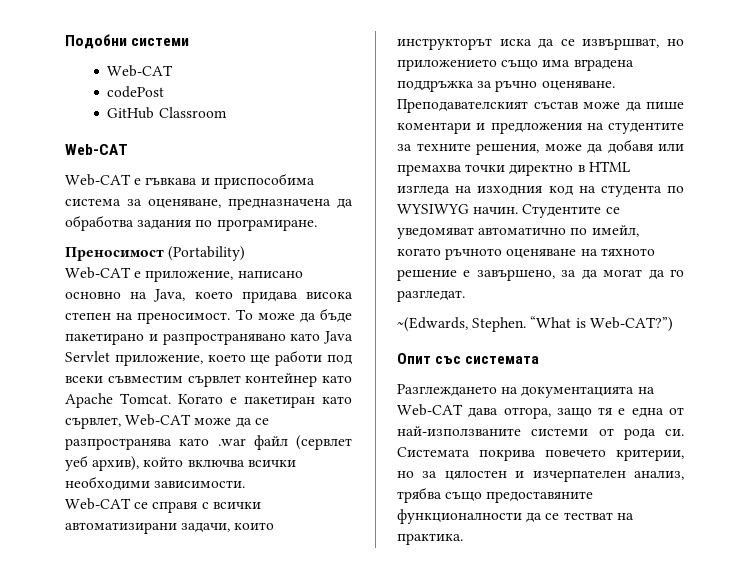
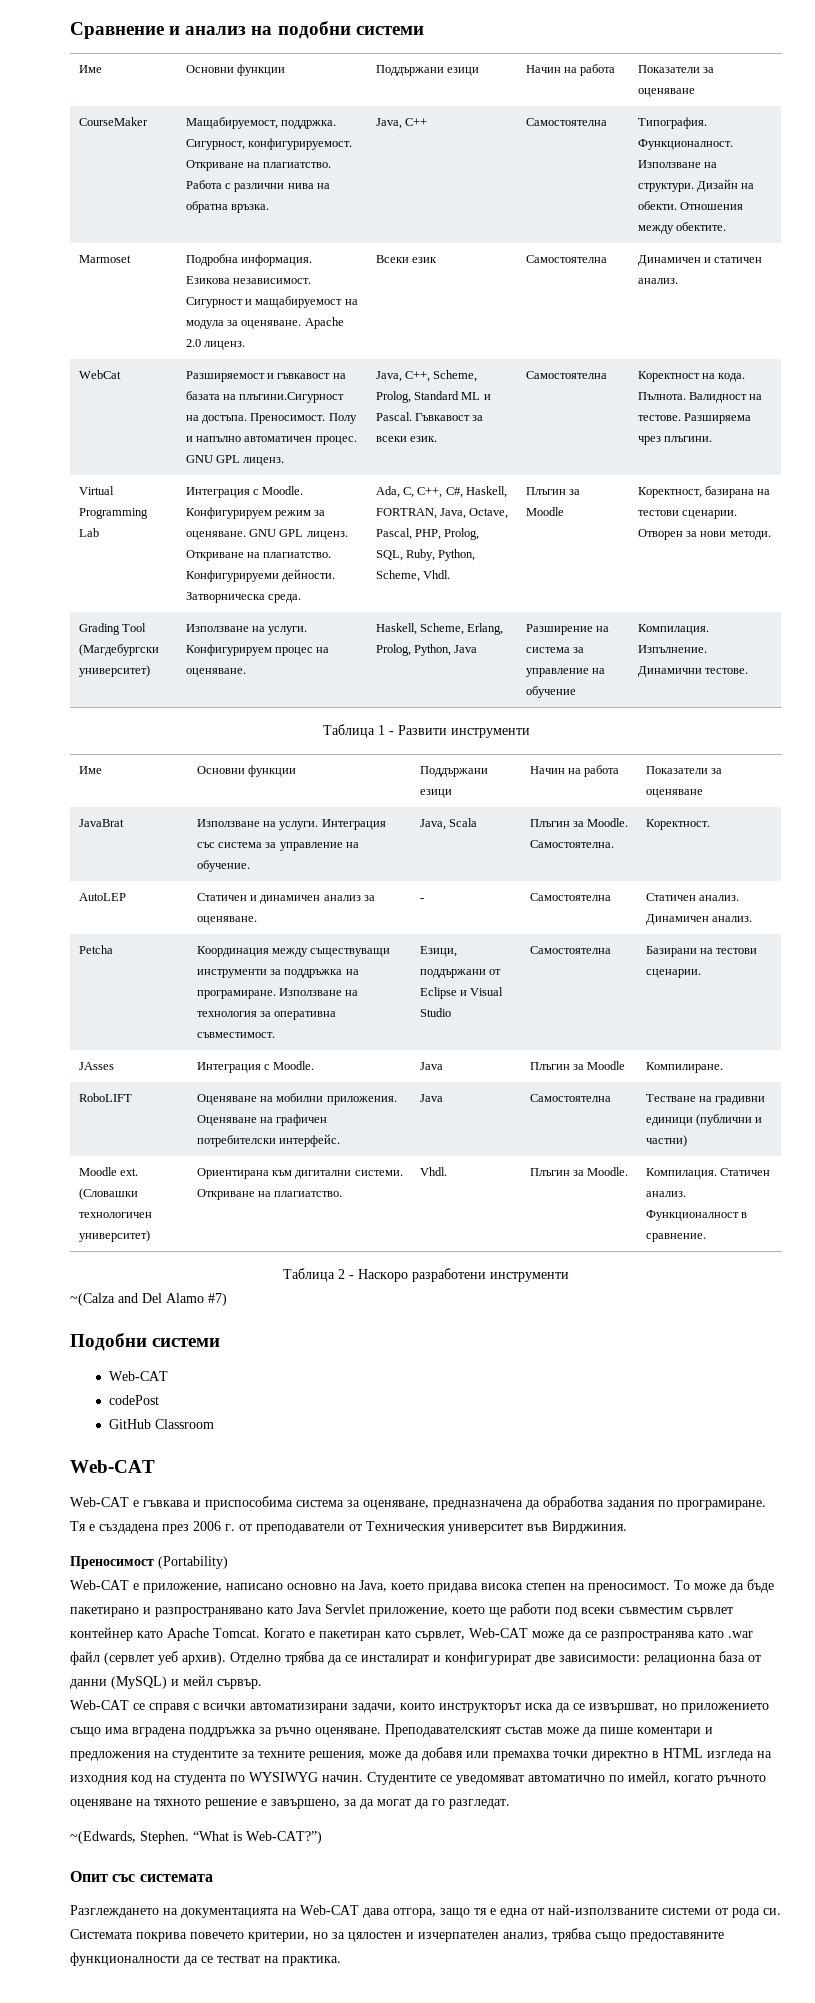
(65, 41) none -> [70,21,424,39] [78,65,102,73] [185,64,286,76] [375,65,480,76] [525,64,616,76] [637,65,715,73] [637,88,695,97] [78,117,148,126] [185,117,337,129] [185,138,353,150] [185,160,332,171] [185,180,331,192] [185,201,270,213] [375,118,428,129] [525,118,607,126] [637,117,707,129] [637,139,733,150] [637,160,718,168] [637,179,755,192] [637,201,744,210] [637,222,727,234] [78,255,131,263] [185,254,313,266] [185,276,312,284] [185,296,358,308] [185,317,344,329] [185,339,246,350] [375,255,438,263] [525,255,607,263] [637,255,763,266] [637,278,678,284] [78,370,121,379] [185,371,346,382] [185,391,345,403] [185,413,357,424] [185,436,357,445] [185,455,285,466] [375,370,478,382] [375,391,491,403] [375,412,484,421] [375,436,438,442] [525,371,607,379] [637,371,746,382] [637,392,763,403] [637,413,752,424] [637,436,713,445] [78,486,114,495] [78,508,148,519] [78,528,99,537] [185,486,304,498] [185,507,326,519] [185,529,348,540] [185,550,332,561] [185,569,336,582] [185,592,302,603] [375,486,508,498] [375,508,509,519] [375,528,480,540] [375,549,476,561] [375,570,451,582] [525,487,581,495] [525,507,564,516] [637,486,771,498] [637,510,738,519] [637,529,771,540] [78,623,147,635] [78,644,159,656] [78,665,150,677] [185,624,308,635] [185,644,330,656] [185,668,246,677] [375,623,504,635] [375,644,478,656] [525,624,610,635] [525,647,585,653] [525,668,606,677] [525,686,576,698] [637,624,709,635] [637,645,707,653] [637,666,749,677] [322,724,530,738] [78,766,102,774] [196,765,297,777] [419,766,488,777] [419,789,452,798] [529,765,620,777] [645,766,723,774] [645,789,703,798] [78,819,124,827] [196,819,386,830] [196,842,360,851] [196,860,250,872] [419,818,478,830] [529,818,629,827] [529,840,614,848] [645,819,710,830] [78,893,126,901] [196,893,376,904] [196,916,257,925] [419,898,424,901] [529,893,611,901] [645,893,740,901] [645,914,753,925] [78,945,113,954] [196,946,391,957] [196,969,359,978] [196,988,359,999] [196,1011,337,1020] [196,1032,275,1038] [419,946,457,957] [419,969,502,978] [419,987,504,999] [419,1008,451,1017] [529,946,611,954] [645,946,758,957] [645,969,701,978] [78,1062,114,1070] [196,1061,315,1073] [419,1062,443,1070] [529,1061,626,1070] [645,1062,723,1073] [78,1093,132,1102] [196,1093,397,1105] [196,1114,328,1126] [196,1134,341,1147] [419,1094,443,1102] [529,1094,611,1102] [645,1094,766,1105] [645,1114,763,1126] [645,1135,687,1147] [78,1167,139,1176] [78,1188,138,1200] [78,1212,152,1218] [78,1230,150,1242] [196,1168,403,1179] [196,1189,343,1200] [419,1167,447,1176] [529,1167,629,1176] [645,1168,771,1179] [645,1191,686,1197] [645,1210,748,1221] [645,1233,706,1242] [283,1268,569,1282] [70,1293,227,1306] Сравнение и анализ на подобни системи // Име | Основни функции | Поддържани езици | Начин на работа | Показатели за оценяване // CourseMaker | Мащабируемост, поддржка. Сигурност, конфигурируемост. Откриване на плагиатство. Работа с различни нива на обратна връзка. | Java, C++ | Самостоятелна | Типография. Функционалност. Използване на структури. Дизайн на обекти. Отношения между обектите. // Marmoset | Подробна информация. Езикова независимост. Сигурност и мащабируемост на модула за оценяване. Apache 2.0 лиценз. | Всеки език | Самостоятелна | Динамичен и статичен анализ. // WebCat | Разширяемост и гъвкавост на базата на плъгини.Сигурност на достъпа. Преносимост. Полу и напълно автоматичен процес. GNU GPL лиценз. | Java, C++, Scheme, Prolog, Standard ML и Pascal. Гъвкавост за всеки език. | Самостоятелна | Коректност на кода. Пълнота. Валидност на тестове. Разширяема чрез плъгини. // Virtual Programming Lab | Интеграция с Moodle. Конфигурируем режим за оценяване. GNU GPL лиценз. Откриване на плагиатство. Конфигурируеми дейности. Затворническа среда. | Ada, C, C++, C#, Haskell, FORTRAN, Java, Octave, Pascal, PHP, Prolog, SQL, Ruby, Python, Scheme, Vhdl. | Плъгин за Moodle | Коректност, базирана на тестови сценарии. Отворен за нови методи. // Grading Tool (Магдебургски университет) | Използване на услуги. Конфигурируем процес на оценяване. | Haskell, Scheme, Erlang, Prolog, Python, Java | Разширение на система за управление на обучение | Компилация. Изпълнение. Динамични тестове. // Таблица 1 - Развити инструменти // Име | Основни функции | Поддържани езици | Начин на работа | Показатели за оценяване // JavaBrat | Използване на услуги. Интеграция със система за управление на обучение. | Java, Scala | Плъгин за Moodle. Самостоятелна. | Коректност. // AutoLEP | Статичен и динамичен анализ за оценяване. | - | Самостоятелна | Статичен анализ. Динамичен анализ. // Petcha | Координация между съществуващи инструменти за поддръжка на програмиране. Използване на технология за оперативна съвместимост. | Езици, поддържани от Eclipse и Visual Studio | Самостоятелна | Базирани на тестови сценарии. // JAsses | Интеграция с Moodle. | Java | Плъгин за Moodle | Компилиране. // RoboLIFT | Оценяване на мобилни приложения. Оценяване на графичен потребителски интерфейс. | Java | Самостоятелна | Тестване на градивни единици (публични и частни) // Moodle ext. (Словашки технологичен университет) | Ориентирана към дигитални системи. Откриване на плагиатство. | Vhdl. | Плъгин за Moodle. | Компилация. Статичен анализ. Функционалност в сравнение. // Таблица 2 - Наскоро разработени инструменти // ~(Calza and Del Alamo #7) //
(317, 225) none -> [70,1521,627,1534] Тя е създадена през 2006 г. от преподаватели от Техническия университет във Вирджиния.
[92,456,296,471] [65,476,246,491] архив), който включва всички необходими зависимости. -> [182,1651,761,1665] [70,1675,262,1689] архив). Отделно трябва да се инсталират и конфигурират две зависимости: релационна база от данни (MySQL) и мейл сървър.

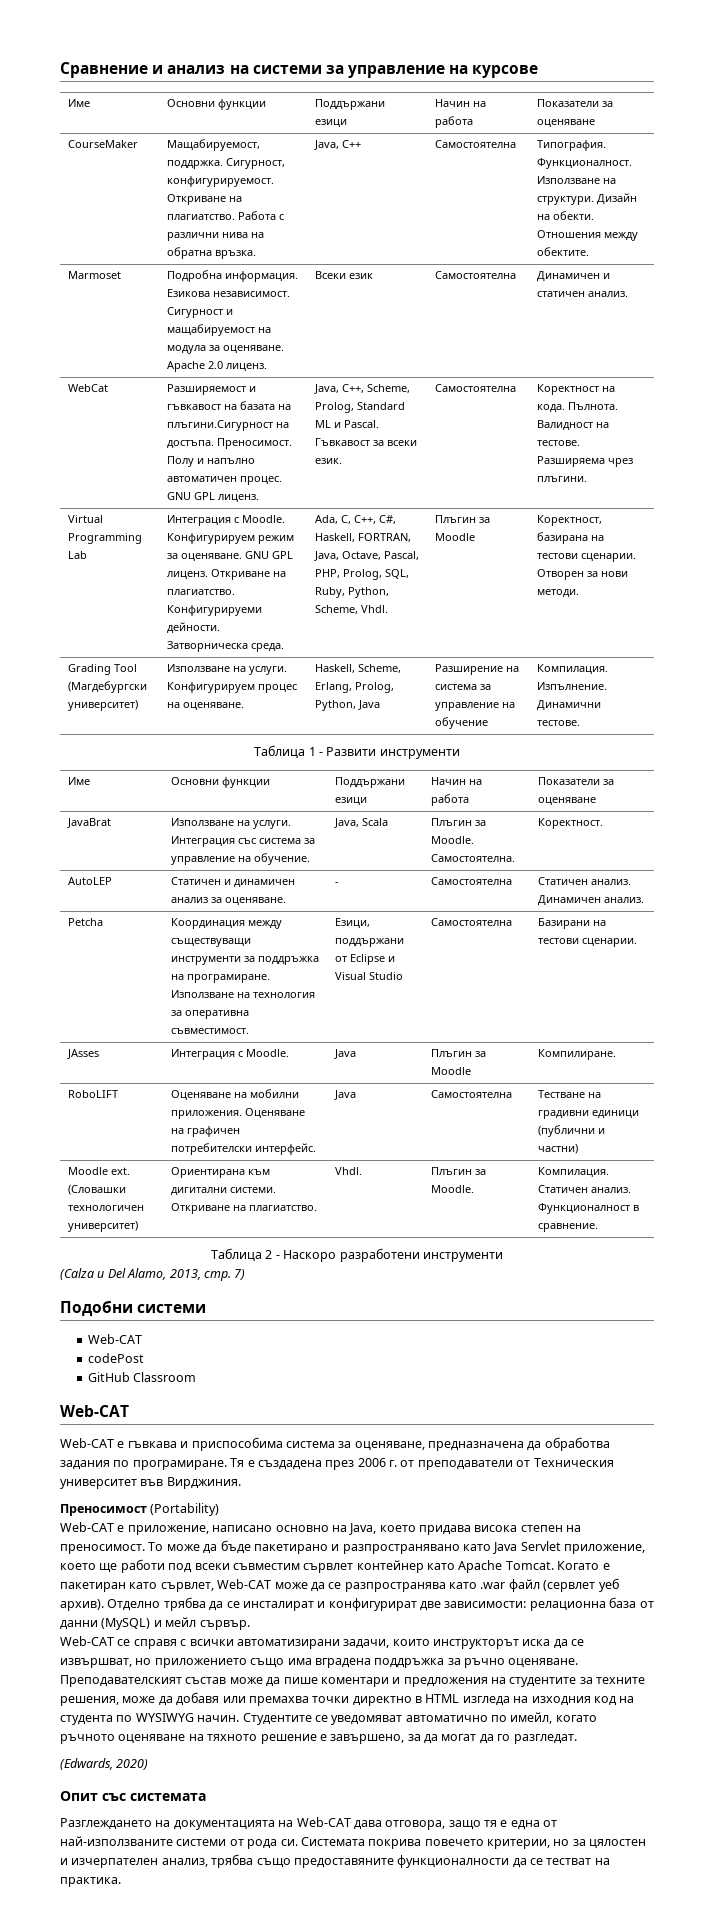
[277,21,424,39] подобни системи -> [252,65,539,78] системи за управление на курсове
[70,1293,227,1306] ~(Calza and Del Alamo #7) -> [60,1268,246,1281] (Calza и Del Alamo, 2013, стр. 7)
[70,1831,322,1844] ~(Edwards, Stephen. “What is Web-CAT?”) -> [60,1758,149,1770] (Edwards, 2020)
[393,1908,436,1918] отгора, -> [385,1820,446,1830] отговора,

